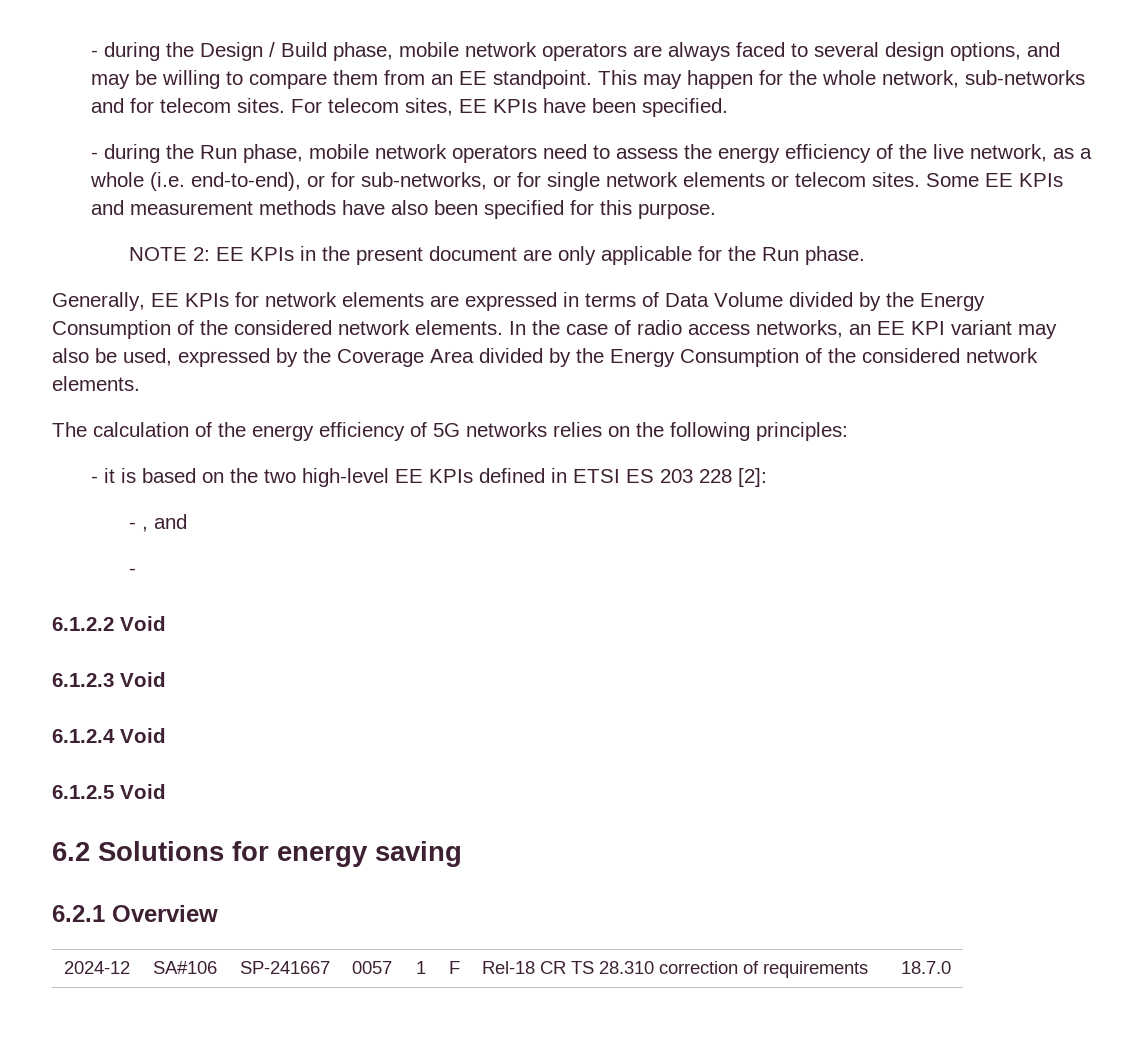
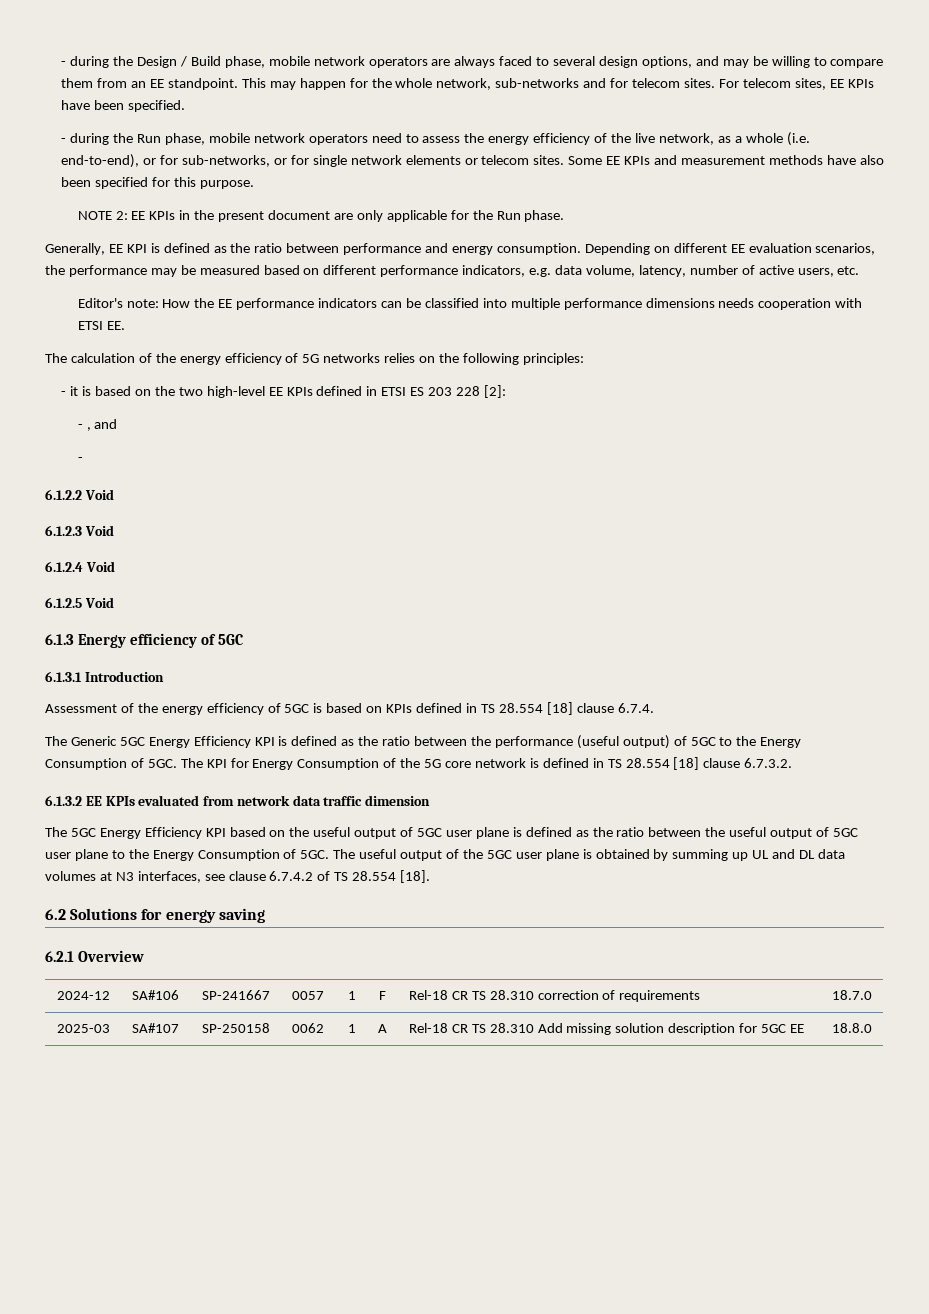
[185,292,985,311] [52,320,1057,339] [52,348,1038,367] [52,376,140,391] KPIs for network elements are expressed in terms of Data Volume divided by the Energy Consumption of the considered network elements. In the case of radio access networks, an EE KPI variant may also be used, expressed by the Coverage Area divided by the Energy Consumption of the considered network elements. -> [126,243,876,255] [45,265,860,277] [77,298,863,310] [77,321,125,330] KPI is defined as the ratio between performance and energy consumption. Depending on different EE evaluation scenarios, the performance may be measured based on different performance indicators, e.g. data volume, latency, number of active users, etc. // Editor's note: How the EE performance indicators can be classified into multiple performance dimensions needs cooperation with ETSI EE.
(166, 791) none -> [45,633,243,648] [45,671,164,682] [45,702,654,715] [45,735,802,749] [45,757,793,770] [45,795,431,806] [45,827,858,839] [45,849,845,861] [45,870,431,883] // 6.1.3 Energy efficiency of 5GC // 6.1.3.1 Introduction // Assessment of the energy efficiency of 5GC is based on KPIs defined in TS 28.554 [18] clause 6.7.4. // The Generic 5GC Energy Efficiency KPI is defined as the ratio between the performance (useful output) of 5GC to the Energy Consumption of 5GC. The KPI for Energy Consumption of the 5G core network is defined in TS 28.554 [18] clause 6.7.3.2. // 6.1.3.2 EE KPIs evaluated from network data traffic dimension // The 5GC Energy Efficiency KPI based on the useful output of 5GC user plane is defined as the ratio between the useful output of 5GC user plane to the Energy Consumption of 5GC. The useful output of the 5GC user plane is obtained by summing up UL and DL data volumes at N3 interfaces, see clause 6.7.4.2 of TS 28.554 [18].
(951, 967) none -> [56,1024,110,1033] [132,1023,179,1033] [202,1023,270,1033] [291,1023,324,1033] [347,1024,356,1033] [378,1024,387,1033] [408,1023,805,1035] [831,1023,872,1033] // 2025-03 | SA#107 | SP-250158 | 0062 | 1 | A | Rel-18 CR TS 28.310 Add missing solution description for 5GC EE | 18.8.0

